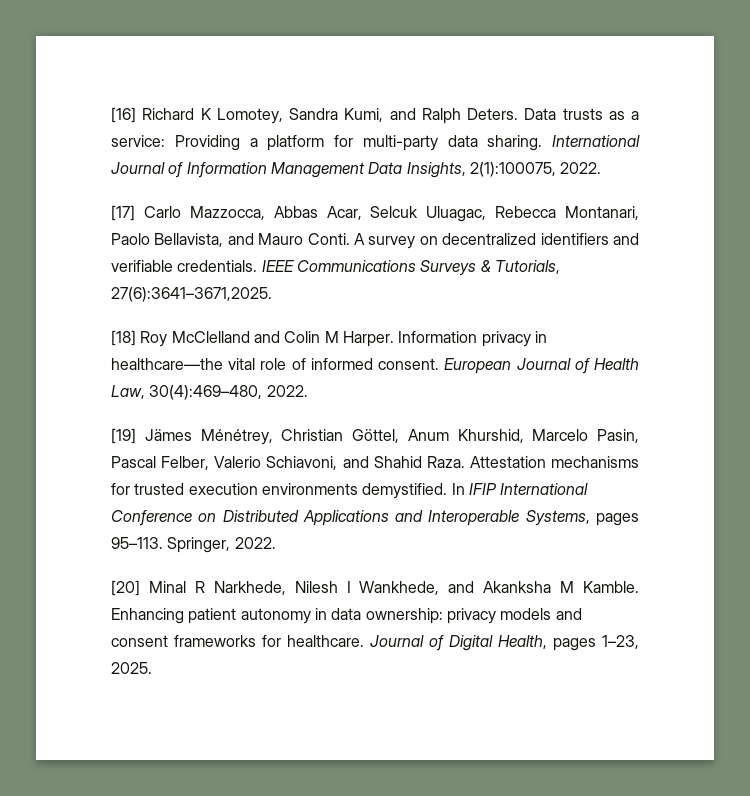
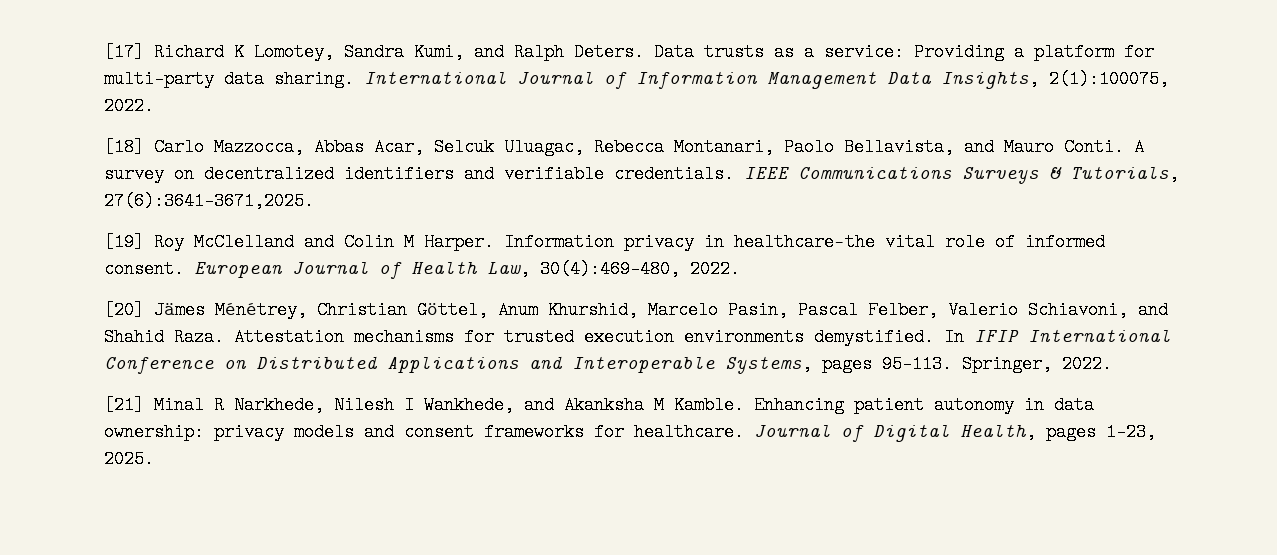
[111,107,136,123] [16] -> [104,43,144,61] [17]
[111,205,135,221] [17] -> [104,138,144,156] [18]
[111,330,136,346] [18] -> [104,233,144,251] [19]
[111,428,136,444] [19] -> [104,301,144,319] [20]
[111,580,140,596] [20] -> [104,396,144,414] [21]

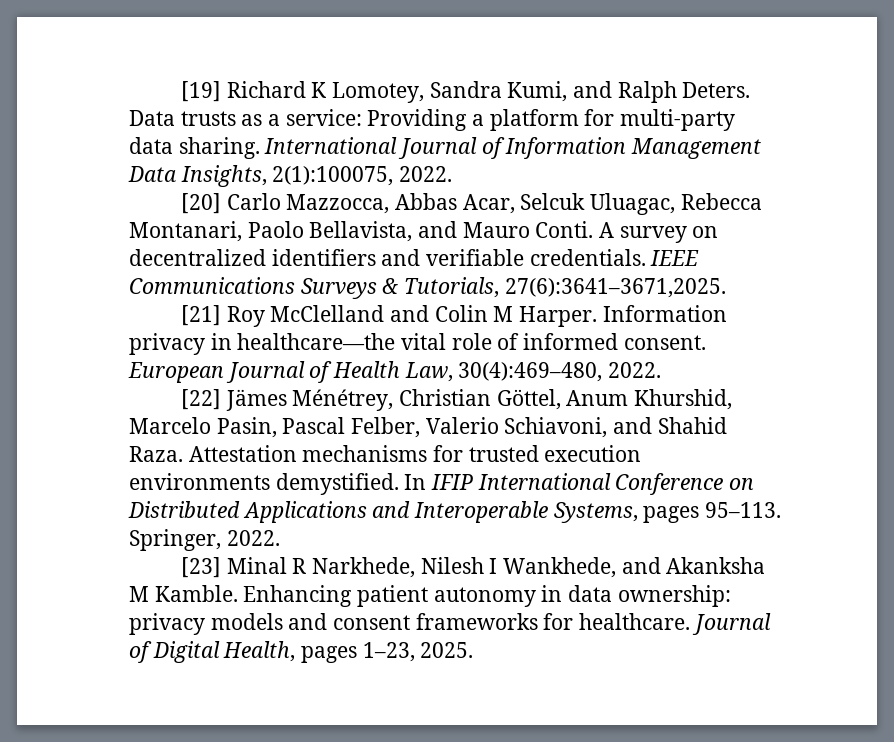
[104,43,144,61] [17] -> [180,81,221,102] [19]
[104,138,144,156] [18] -> [180,193,221,214] [20]
[104,233,144,251] [19] -> [180,305,221,326] [21]
[104,301,144,319] [20] -> [180,389,221,410] [22]
[104,396,144,414] [21] -> [180,557,221,578] [23]

